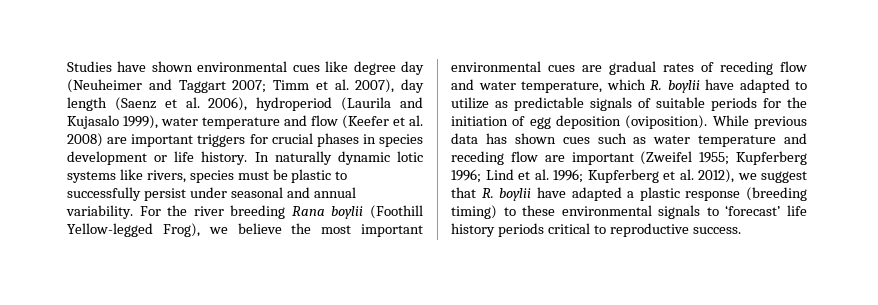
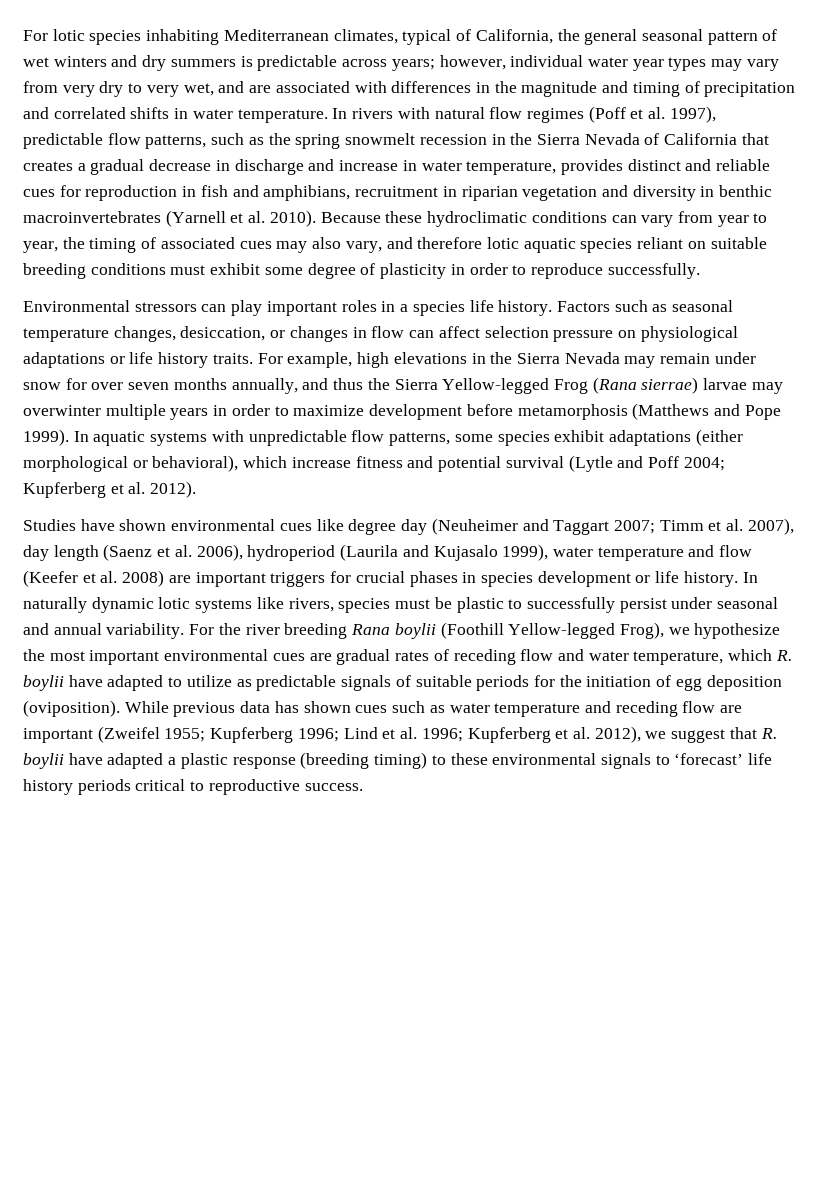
(67, 66) none -> [23,29,778,45] [23,55,779,71] [23,81,796,97] [23,106,716,123] [23,133,769,149] [23,159,771,175] [23,185,773,201] [23,210,768,227] [23,237,767,253] [23,263,700,279] [23,300,734,316] [23,326,738,342] [23,352,756,368] [23,377,783,394] [23,403,781,420] [23,429,743,446] [23,455,725,472] [23,481,197,498] For lotic species inhabiting Mediterranean climates, typical of California, the general seasonal pattern of wet winters and dry summers is predictable across years; however, individual water year types may vary from very dry to very wet, and are associated with differences in the magnitude and timing of precipitation and correlated shifts in water temperature. In rivers with natural flow regimes (Poff et al. 1997), predictable flow patterns, such as the spring snowmelt recession in the Sierra Nevada of California that creates a gradual decrease in discharge and increase in water temperature, provides distinct and reliable cues for reproduction in fish and amphibians, recruitment in riparian vegetation and diversity in benthic macroinvertebrates (Yarnell et al. 2010). Because these hydroclimatic conditions can vary from year to year, the timing of associated cues may also vary, and therefore lotic aquatic species reliant on suitable breeding conditions must exhibit some degree of plasticity in order to reproduce successfully. // Environmental stressors can play important roles in a species life history. Factors such as seasonal temperature changes, desiccation, or changes in flow can affect selection pressure on physiological adaptations or life history traits. For example, high elevations in the Sierra Nevada may remain under snow for over seven months annually, and thus the Sierra Yellow-legged Frog (Rana sierrae) larvae may overwinter multiple years in order to maximize development before metamorphosis (Matthews and Pope 1999). In aquatic systems with unpredictable flow patterns, some species exhibit adaptations (either morphological or behavioral), which increase fitness and potential survival (Lytle and Poff 2004; Kupferberg et al. 2012). //
[237,223,282,234] believe -> [694,623,781,639] hypothesize

